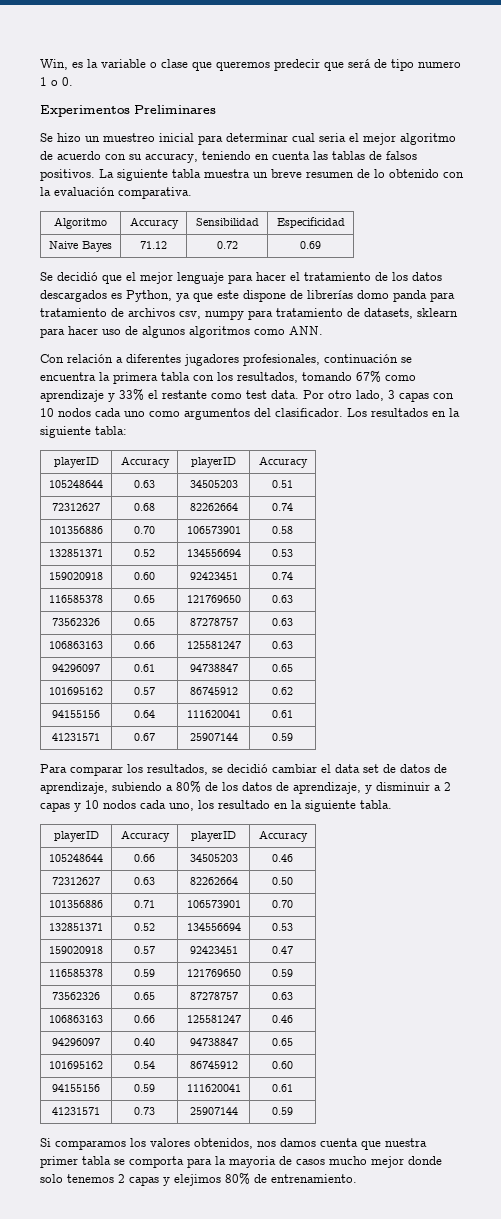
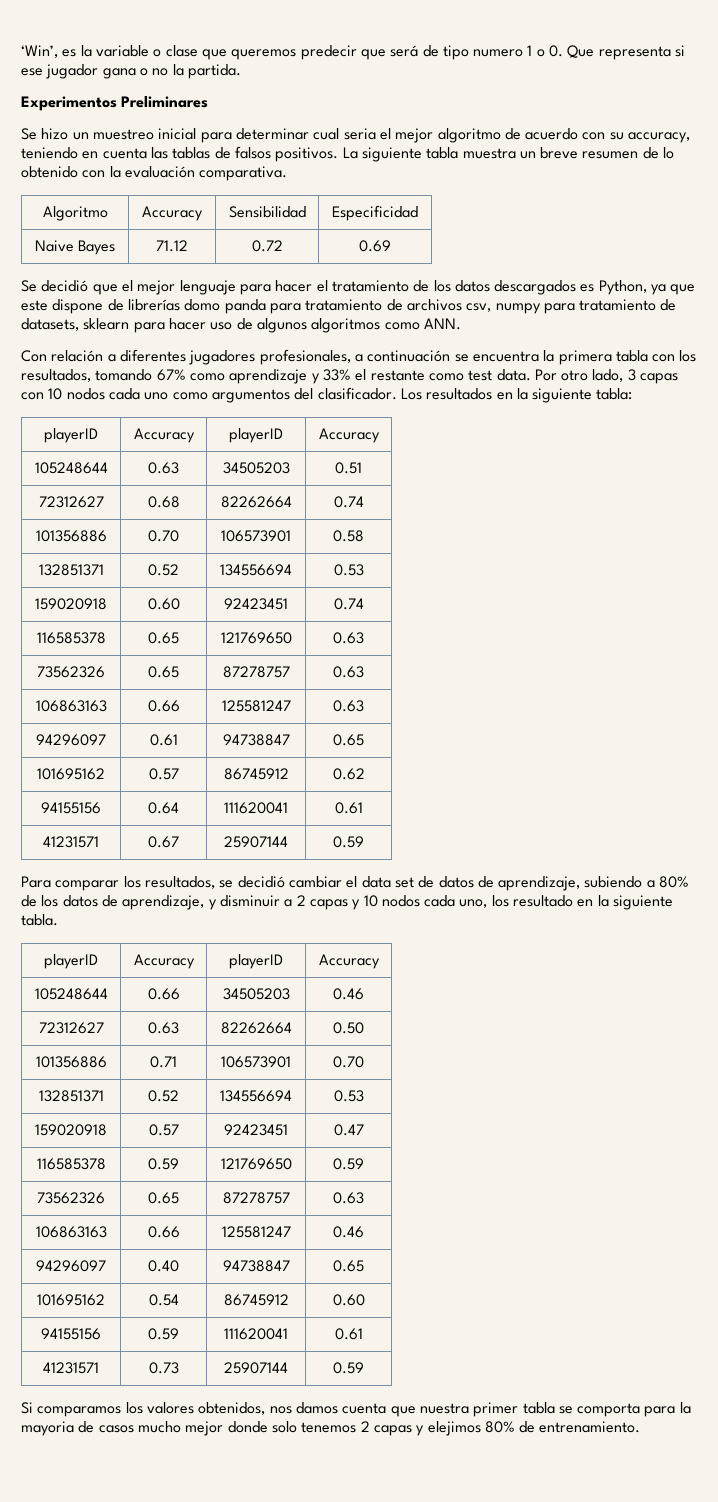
[40,59,68,70] Win, -> [21,45,58,58] ‘Win’,
(73, 81) none -> [567,45,686,60] [21,64,241,79] Que representa si ese jugador gana o no la partida.
(320, 360) none -> [354,354,363,362] a

